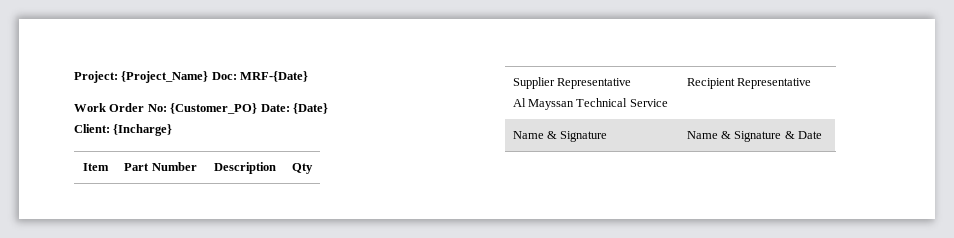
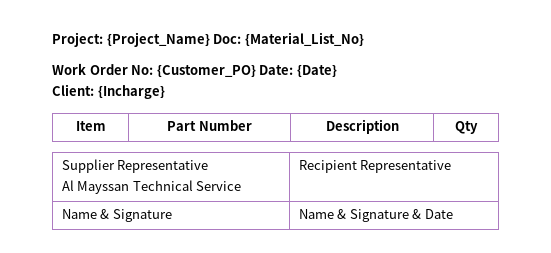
[240,71,309,82] MRF-{Date} -> [244,32,364,47] {Material_List_No}

